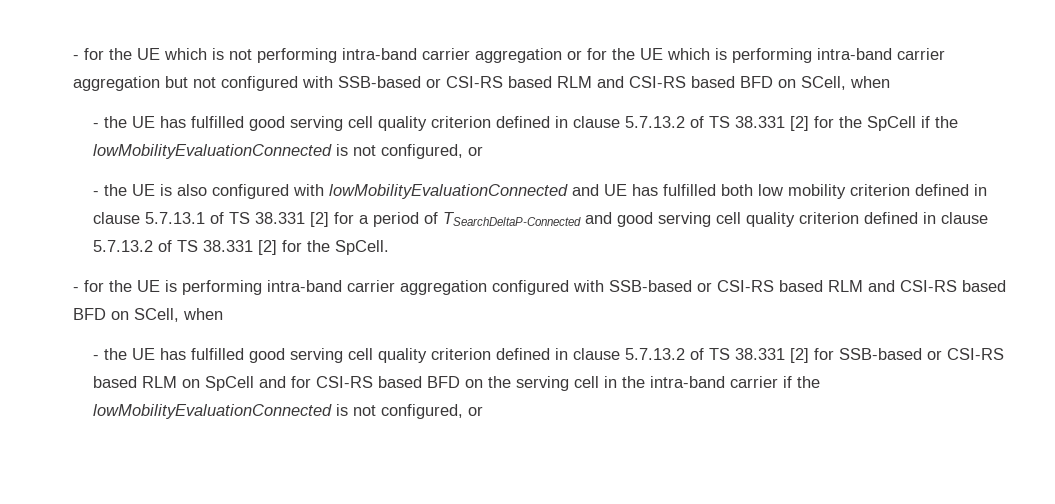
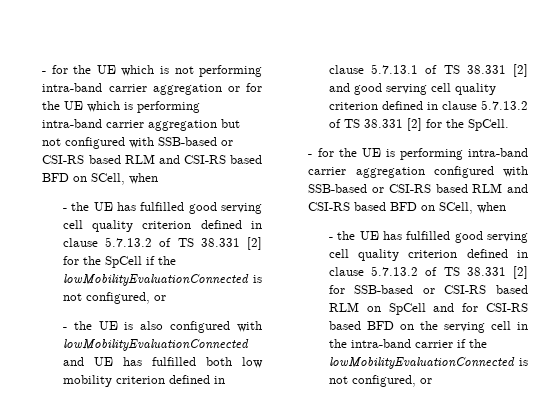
[333,212,581,227] for a period of TSearchDeltaP-Connected -> (528, 70) none

